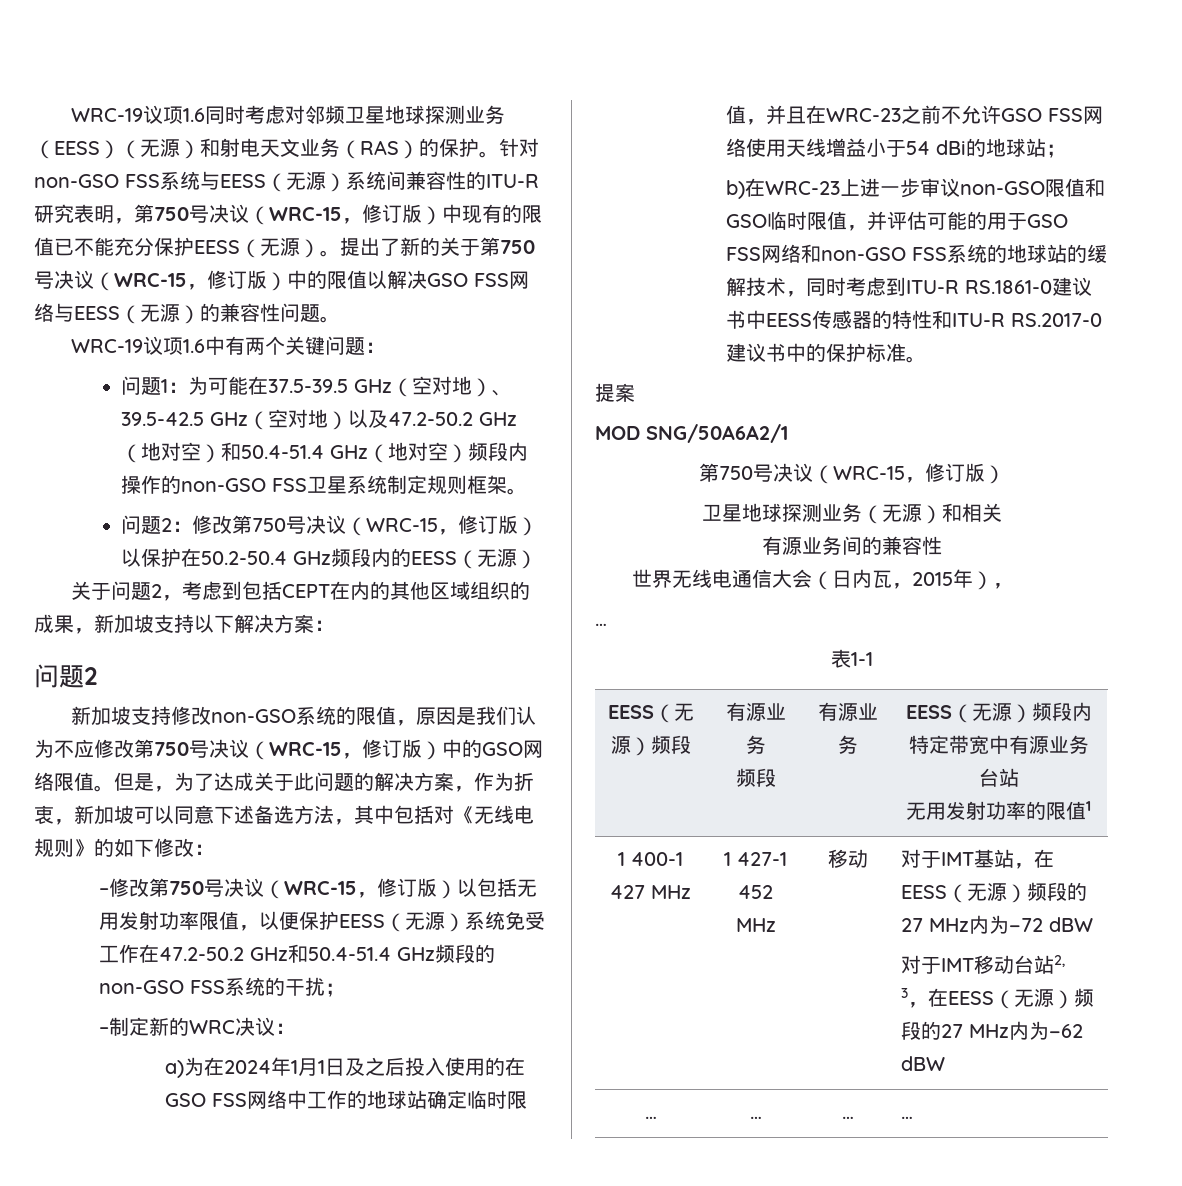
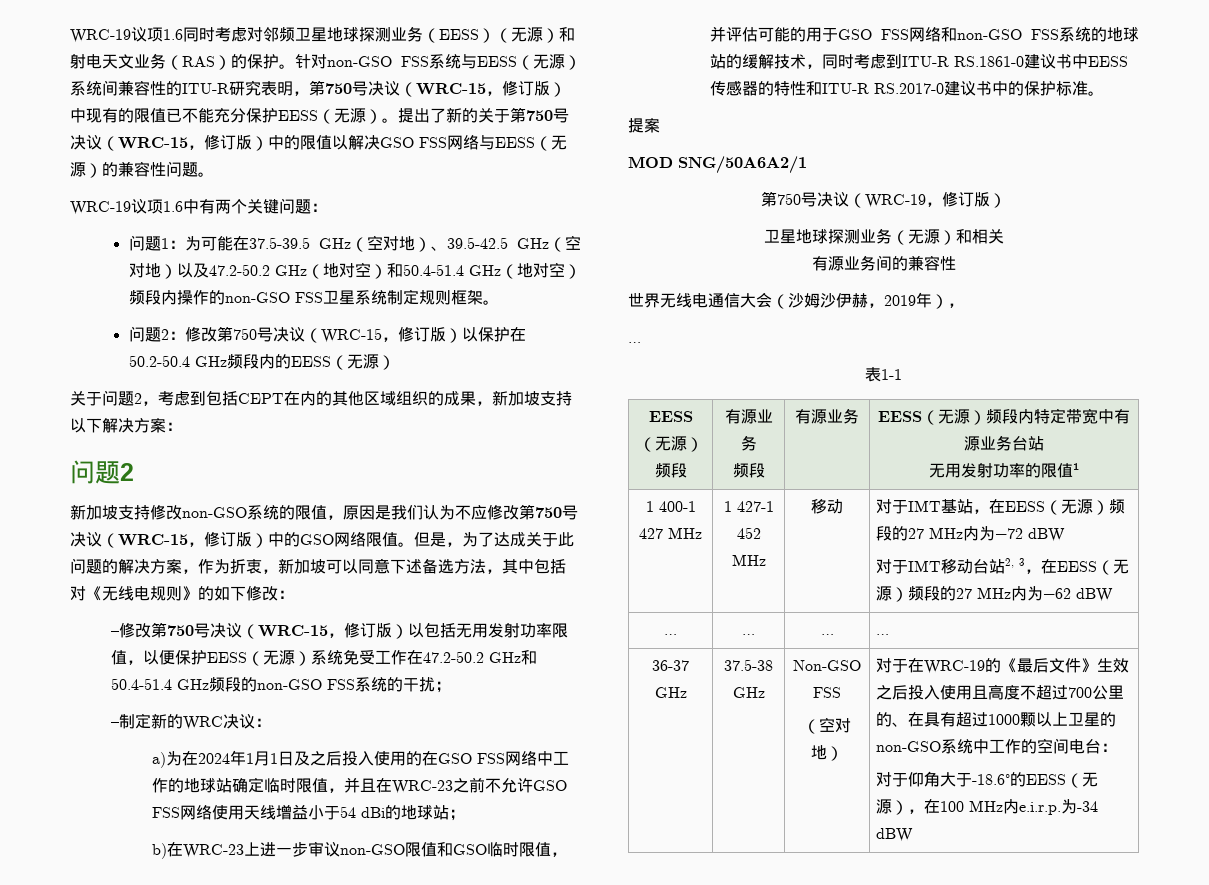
[832,466,905,480] WRC-15 -> [865,194,926,208] WRC-19
[832,569,954,589] 日内瓦，2015 -> [788,293,916,308] 沙姆沙伊赫，2019
(914, 1117) none -> [652,660,689,671] [654,687,687,698] [724,659,773,671] [732,687,765,698] [793,660,861,671] [813,687,841,698] [803,717,851,734] [811,745,843,761] [875,658,1129,674] [875,684,1124,700] [875,712,1116,727] [875,738,1117,754] [875,771,1098,788] [875,799,1098,815] [875,828,913,842] // 36-37 GHz | 37.5-38 GHz | Non-GSO FSS // （空对地） | 对于在WRC-19的《最后文件》生效之后投入使用且高度不超过700公里的、在具有超过1000颗以上卫星的non-GSO系统中工作的空间电台： // 对于仰角大于-18.6°的EESS（无源），在100 MHz内e.i.r.p.为-34 dBW

